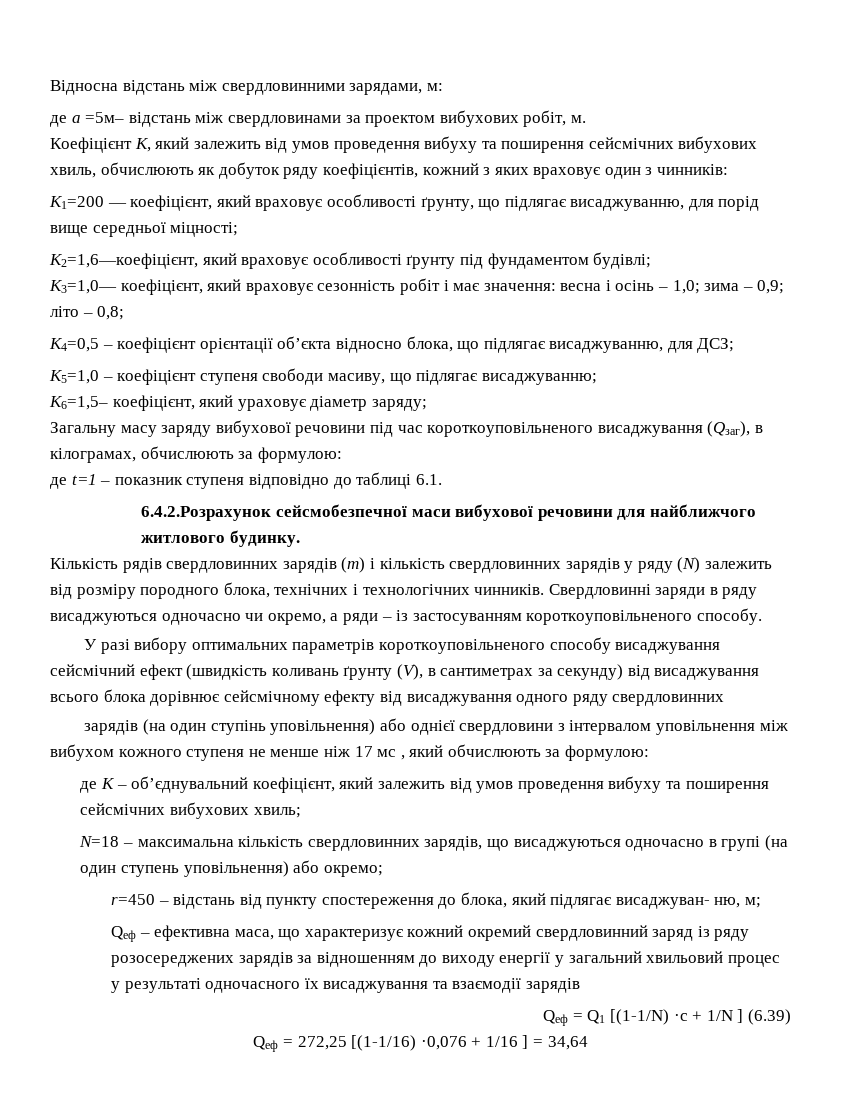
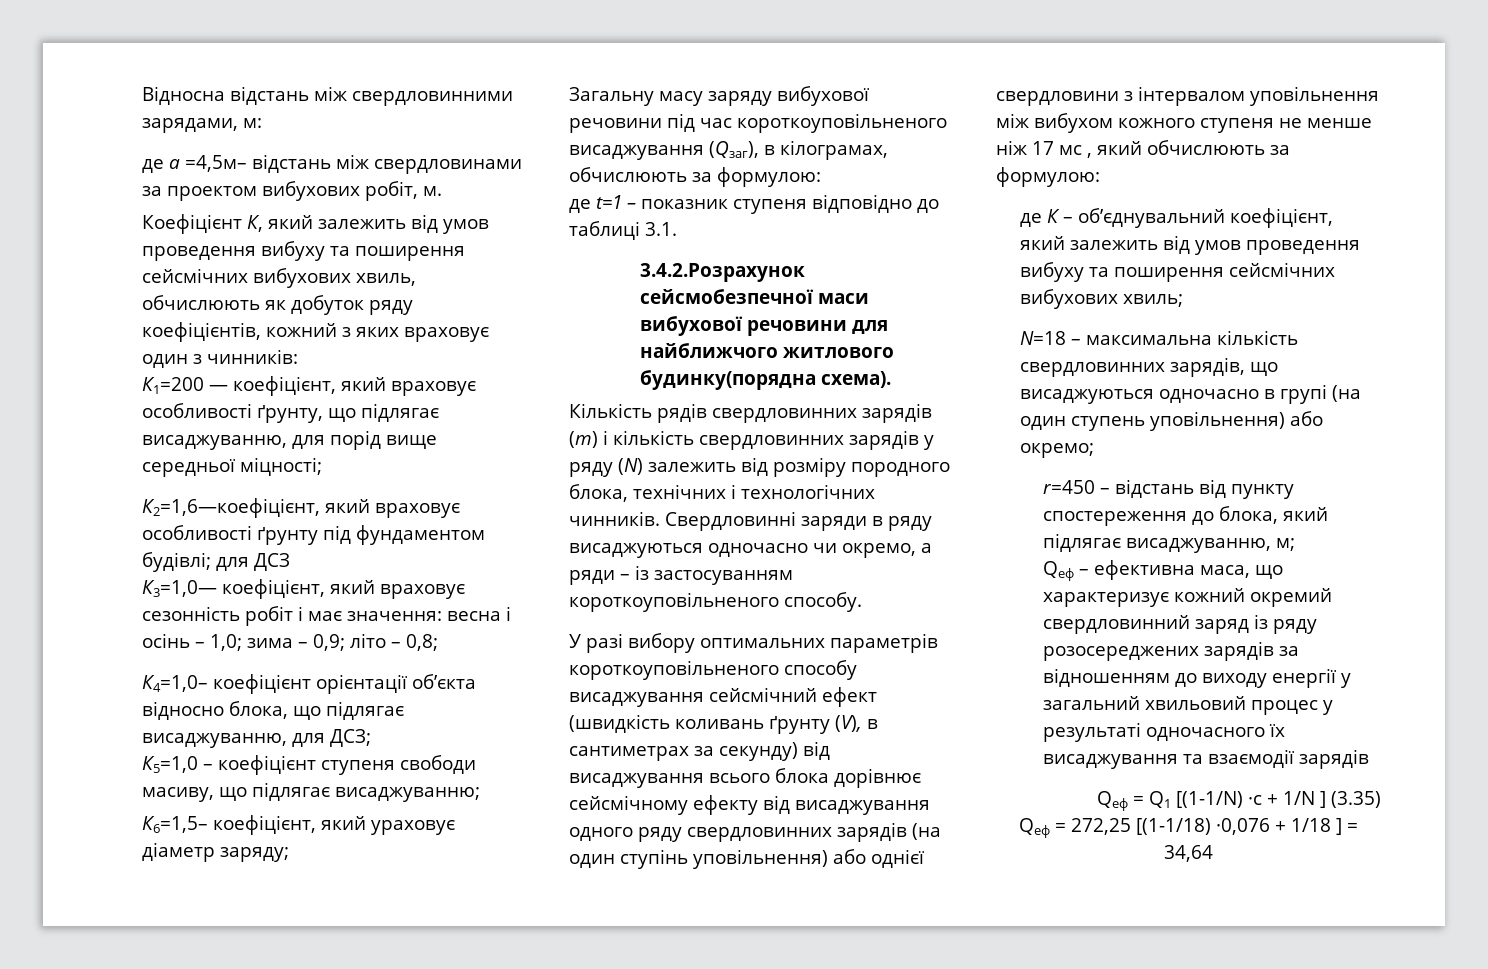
[85,112,125,123] =5м– -> [185,155,247,172] =4,5м–
(652, 260) none -> [216,553,290,571] для ДСЗ
[49,338,113,352] К4=0,5 – -> [142,675,208,692] К4=1,0–
[415,474,442,485] [141,506,272,521] 6.1. // 6.4.2.Розрахунок -> [645,222,677,236] [640,263,806,282] 3.1. // 3.4.2.Розрахунок
[229,530,300,547] будинку. -> [640,370,892,390] будинку(порядна схема).
(725, 700) // -> (832, 834) none
[615,897,741,909] висаджуван- ню, -> [1126,538,1272,553] висаджуванню,
[748,1009,792,1025] (6.39) -> [1331,791,1381,808] (3.35)
[351,1035,417,1051] [(1-1/16) -> [1136,818,1211,835] [(1-1/18)
[485,1036,518,1047] 1/16 -> [1291,818,1331,832] 1/18

